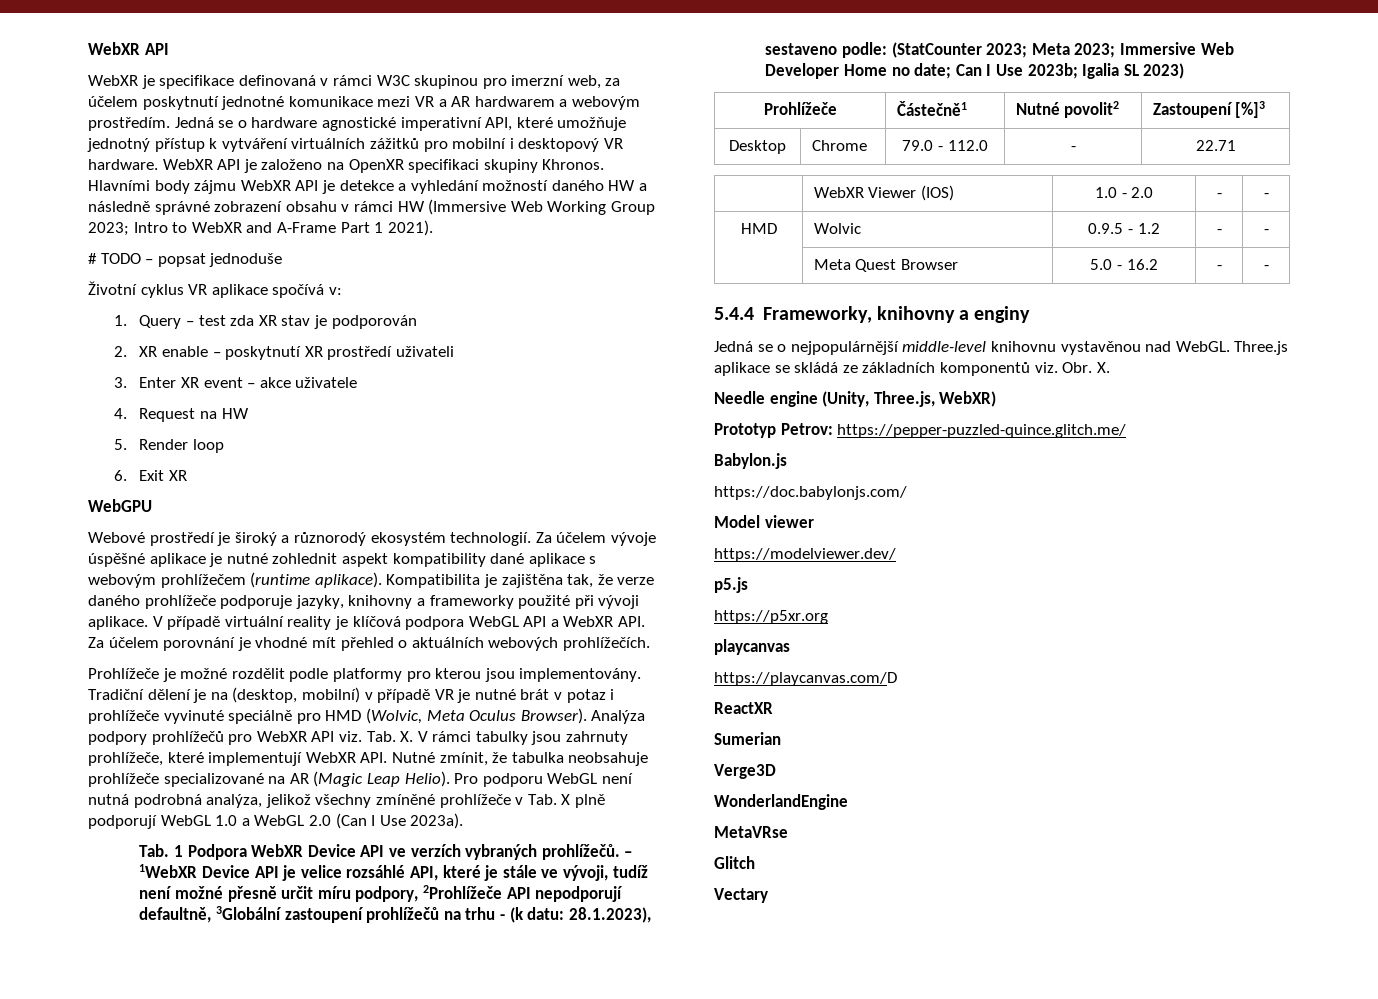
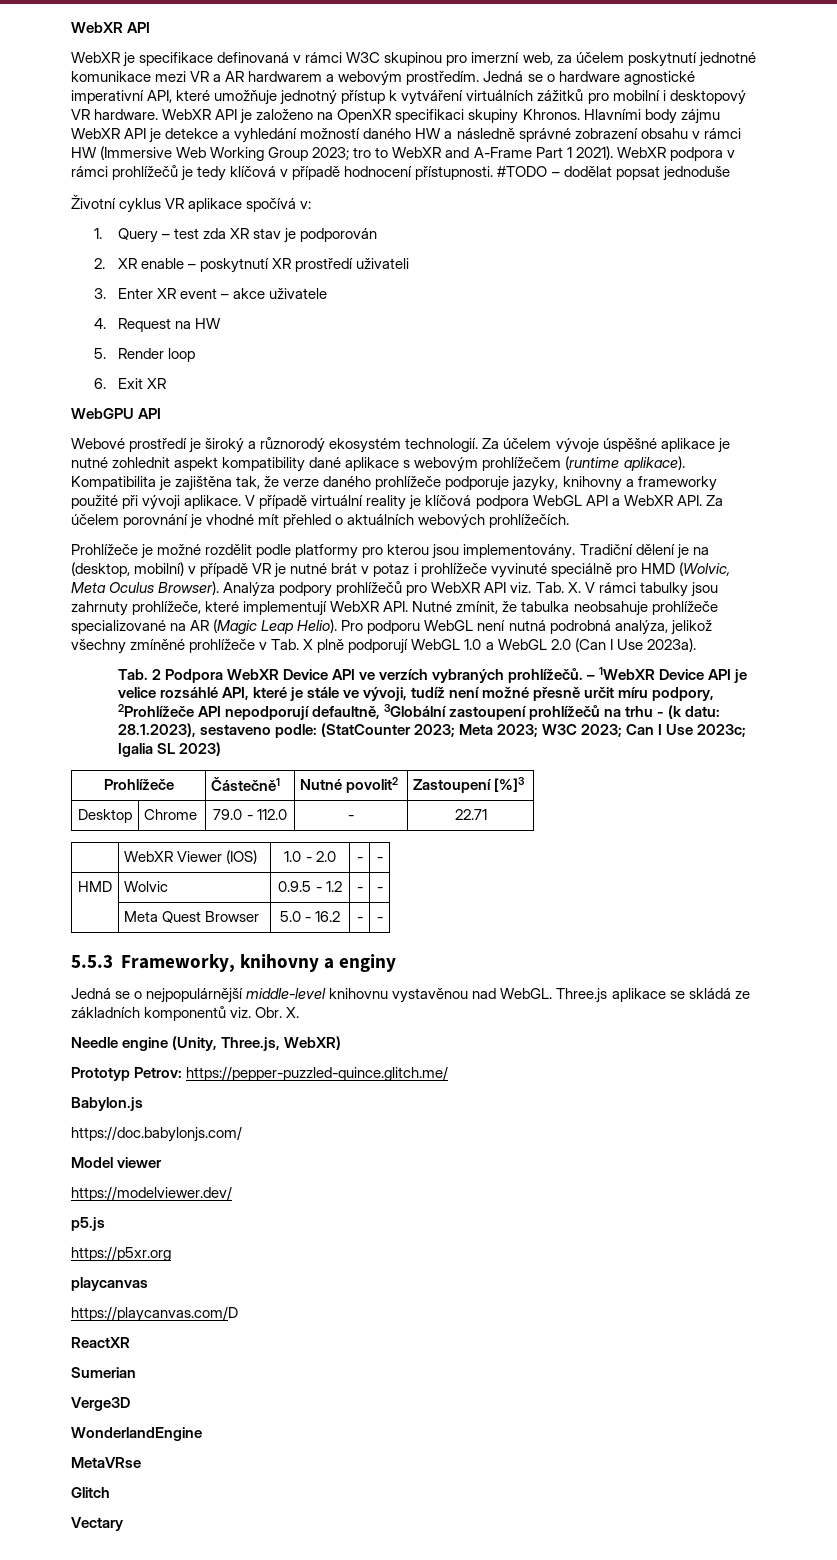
[133,222,168,233] Intro -> [353,147,372,158] tro
[88,253,154,264] // # TODO – -> [616,147,735,161] [71,165,612,181] WebXR podpora v rámci prohlížečů je tedy klíčová v případě hodnocení přístupnosti. #TODO – dodělat
(152, 505) none -> [138,408,162,419] API
[174,845,184,857] 1 -> [151,669,161,680] 2
[1120,42,1234,55] [765,63,952,79] Immersive Web Developer Home no date; -> [542,724,623,737] W3C 2023;
[1027,63,1078,79] 2023b; -> [697,724,747,737] 2023c;
[714,307,754,320] 5.4.4 -> [71,955,113,968] 5.5.3

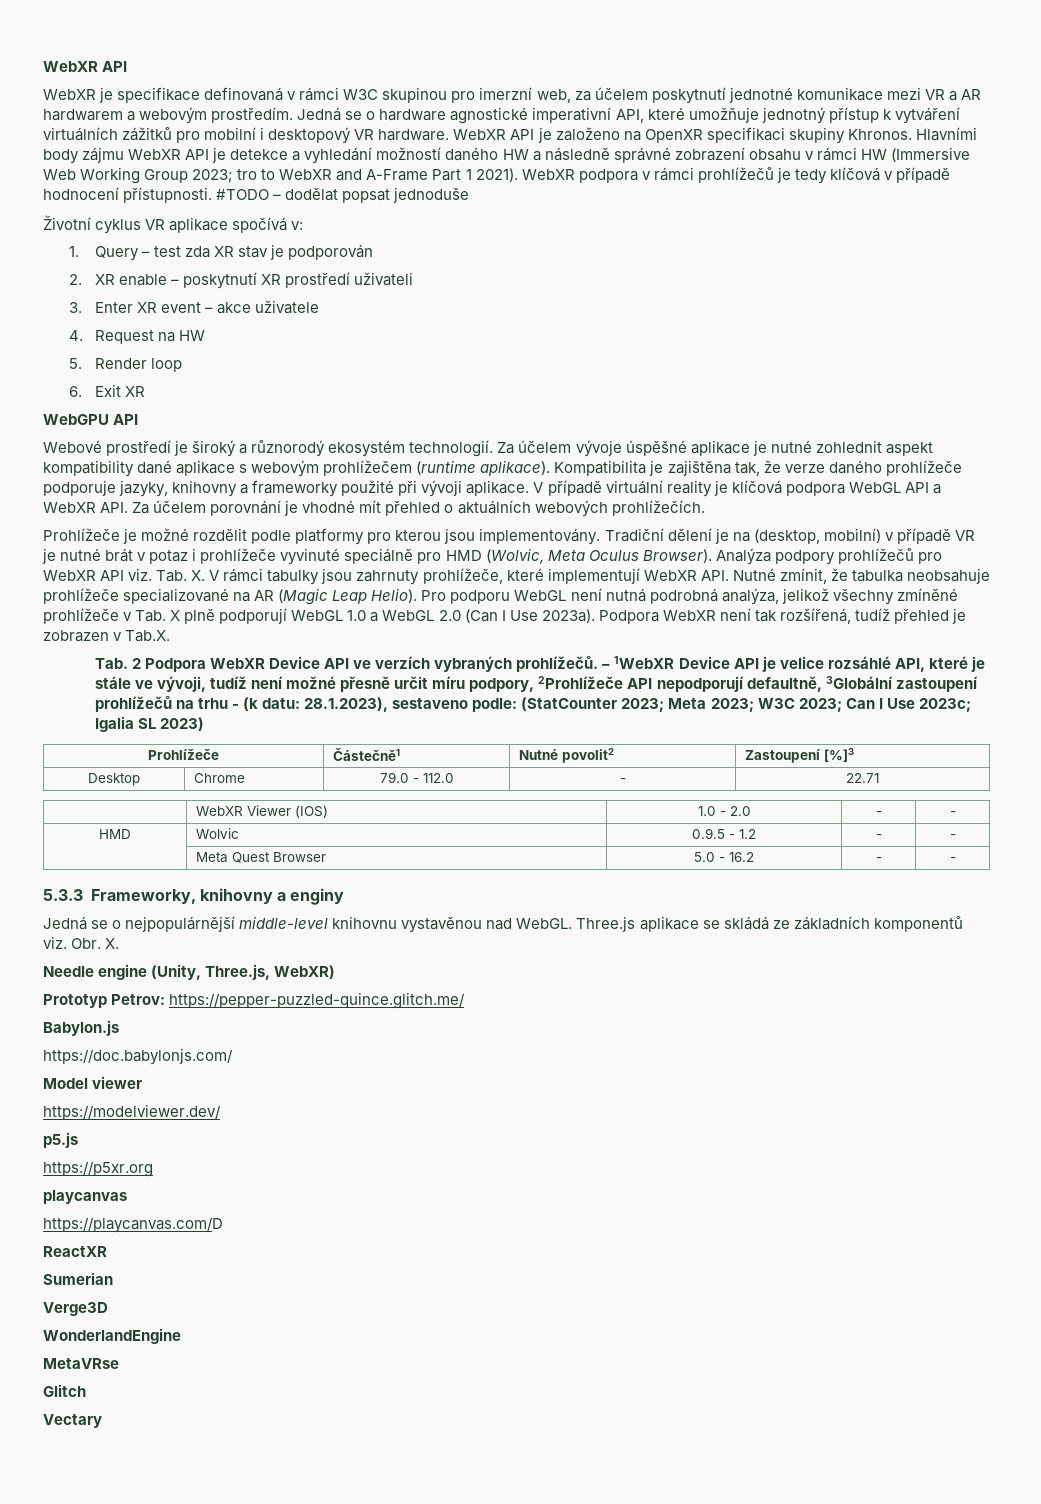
(696, 645) none -> [598,608,967,624] [43,630,171,642] Podpora WebXR není tak rozšířená, tudíž přehled je zobrazen v Tab.X.
[71,955,113,968] 5.5.3 -> [43,889,83,901] 5.3.3

